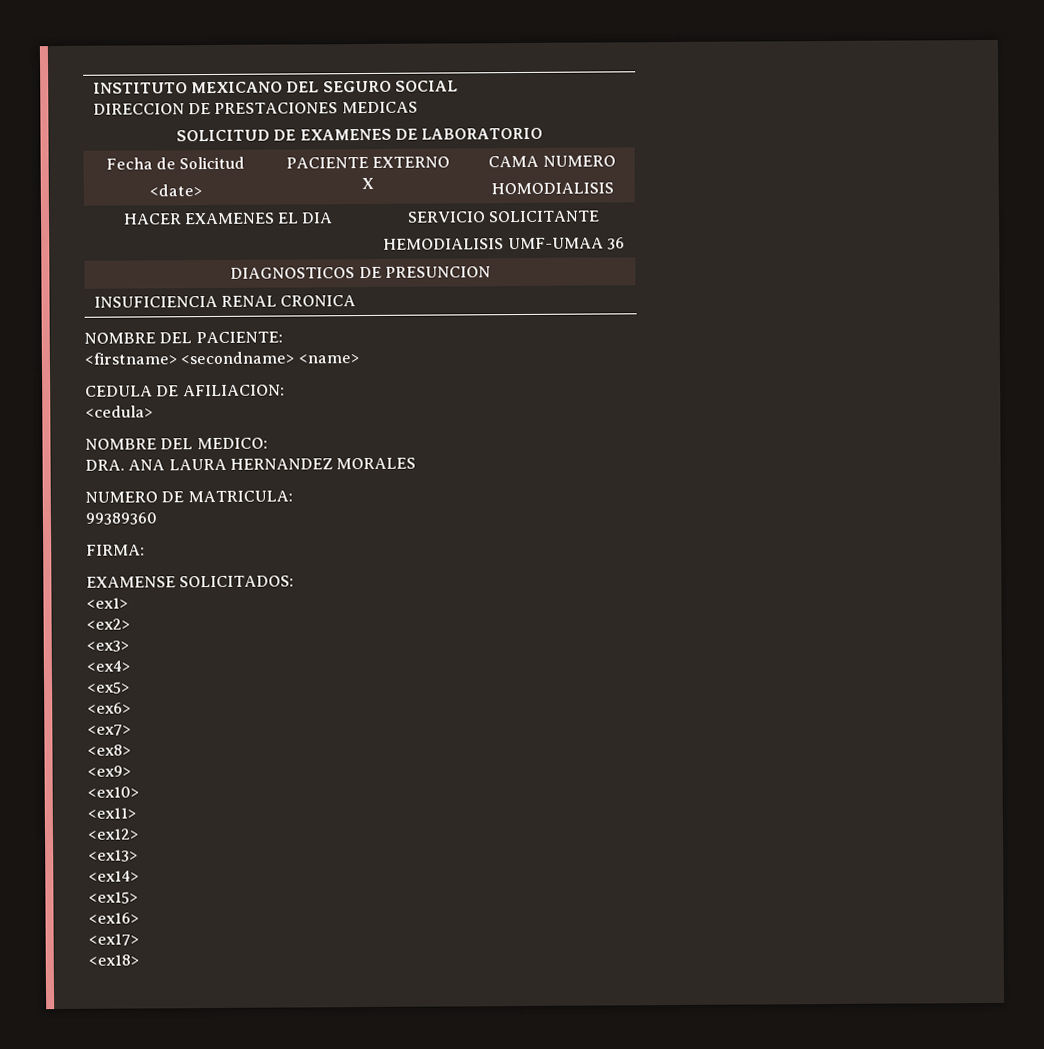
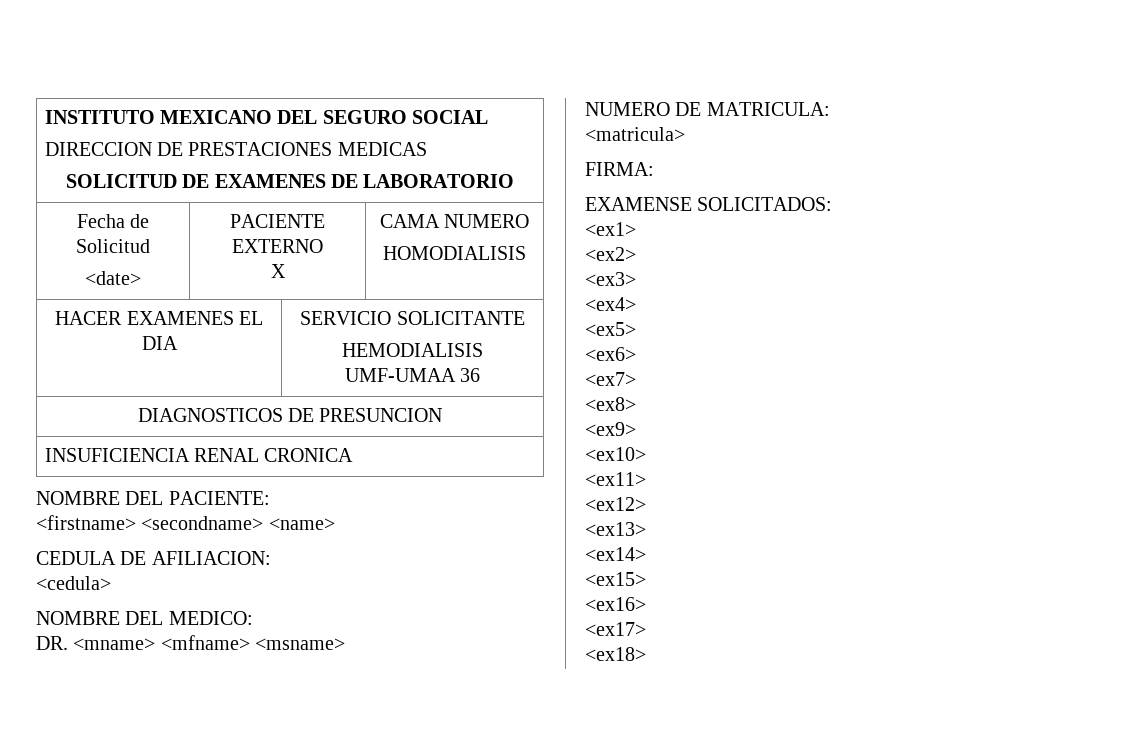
[85,457,417,471] DRA. ANA LAURA HERNANDEZ MORALES -> [36,635,346,650] DR. <mname> <mfname> <msname>
[85,512,157,525] 99389360 -> [585,127,685,141] <matricula>

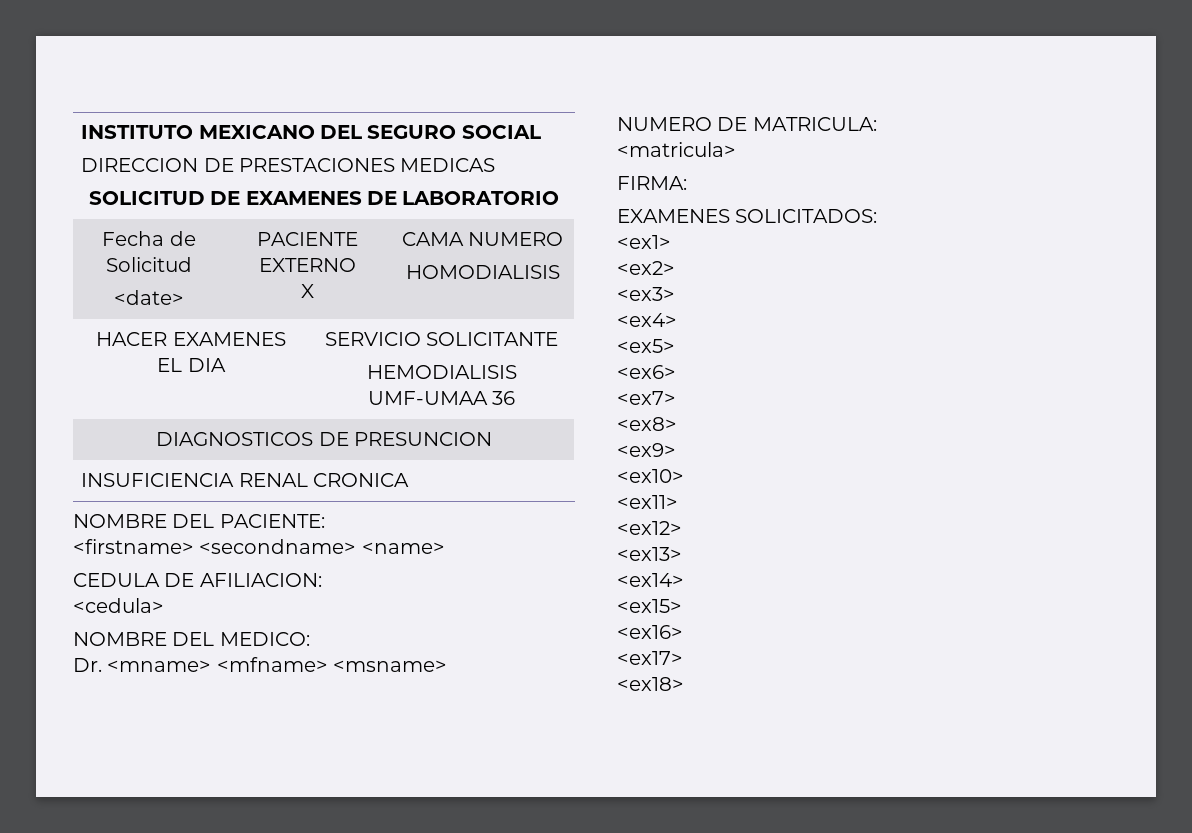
[36,636,68,650] DR. -> [73,658,102,672] Dr.
[585,197,692,211] EXAMENSE -> [617,209,730,223] EXAMENES

